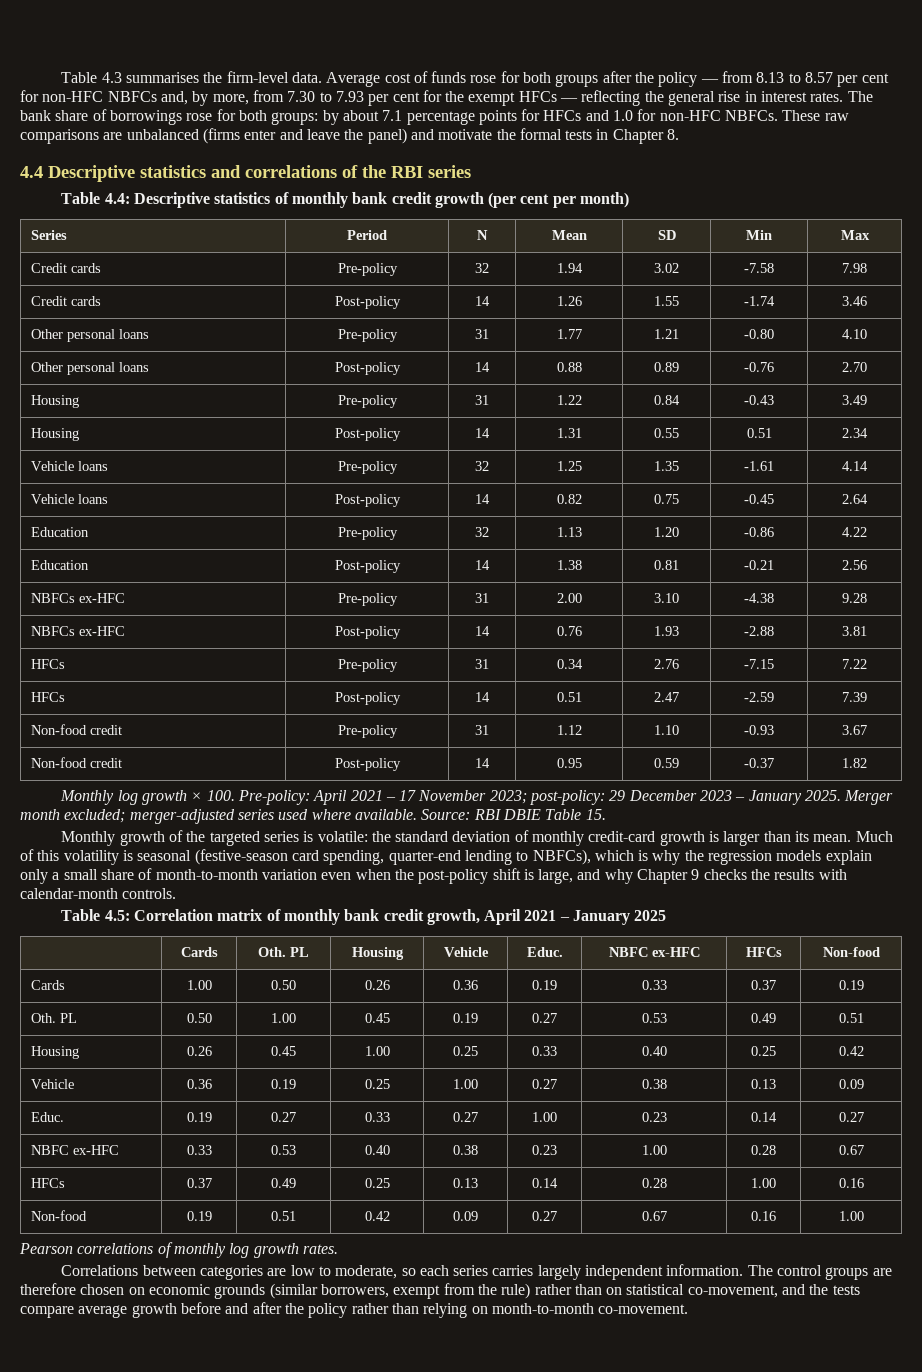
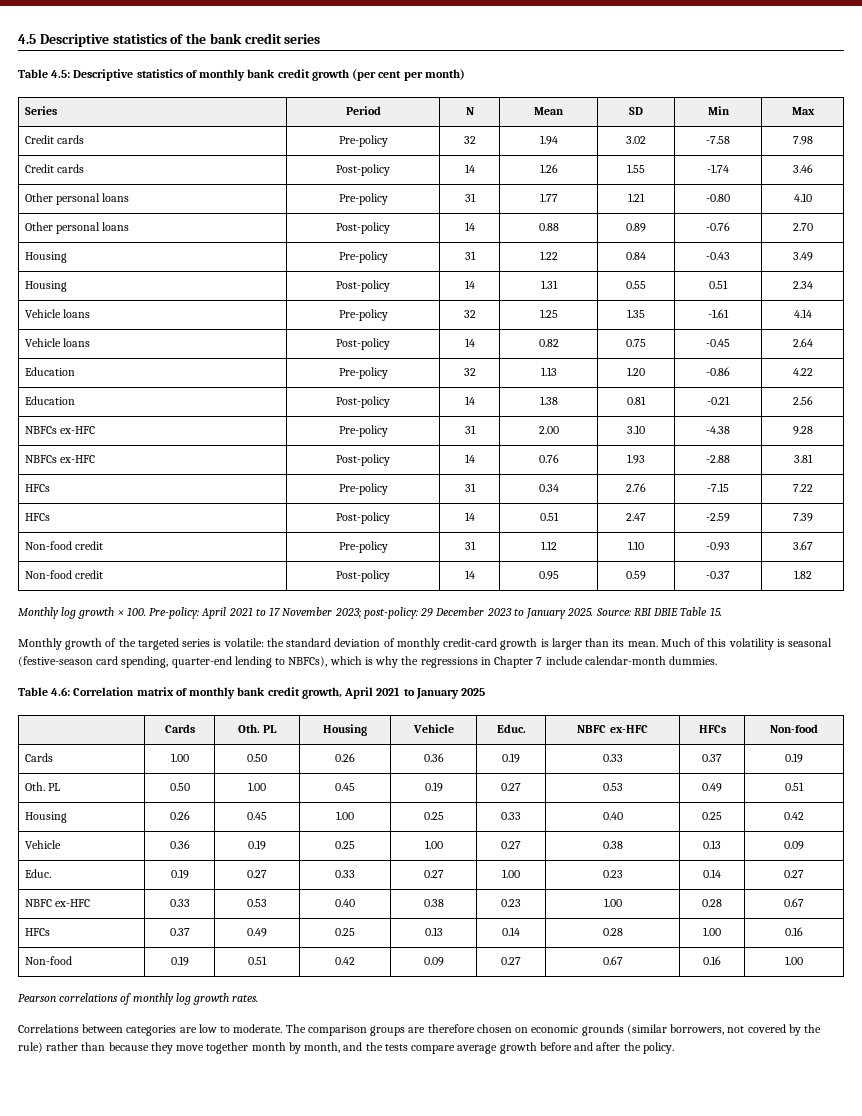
[61,71,889,87] [20,90,873,106] [20,109,849,125] [20,128,680,144] [20,165,423,182] Table 4.3 summarises the firm-level data. Average cost of funds rose for both groups after the policy — from 8.13 to 8.57 per cent for non-HFC NBFCs and, by more, from 7.30 to 7.93 per cent for the exempt HFCs — reflecting the general rise in interest rates. The bank share of borrowings rose for both groups: by about 7.1 percentage points for HFCs and 1.0 for non-HFC NBFCs. These raw comparisons are unbalanced (firms enter and leave the panel) and motivate the formal tests in Chapter 8. // 4.4 Descriptive statistics and correlations of the RBI -> [18,33,282,47] 4.5 Descriptive statistics of the bank credit
[104,193,130,204] 4.4: -> [51,70,71,78] 4.5:
[385,797,396,801] – -> [255,608,266,616] to
[735,797,746,801] – -> [513,608,524,616] to
[844,790,894,805] [20,809,417,824] Merger month excluded; merger-adjusted series used where available. -> (594, 612) none
[708,850,872,865] [20,868,847,884] [20,888,177,899] [61,909,130,921] regression models explain only a small share of month-to-month variation even when the post-policy shift is large, and why Chapter 9 checks the results with calendar-month controls. // Table 4.5: -> [420,656,718,668] [18,687,71,696] regressions in Chapter 7 include calendar-month dummies. // Table 4.6:
[559,917,570,921] – -> [403,689,415,696] to
[335,1264,823,1280] moderate, so each series carries largely independent information. The control -> [233,1024,367,1036] moderate. The comparison
[393,1283,475,1299] exempt from -> [727,1024,801,1036] not covered by
[606,1284,778,1298] on statistical co-movement, -> [108,1042,341,1054] because they move together month by month,
[308,1303,689,1318] policy rather than relying on month-to-month co-movement. -> [642,1042,674,1054] policy.

